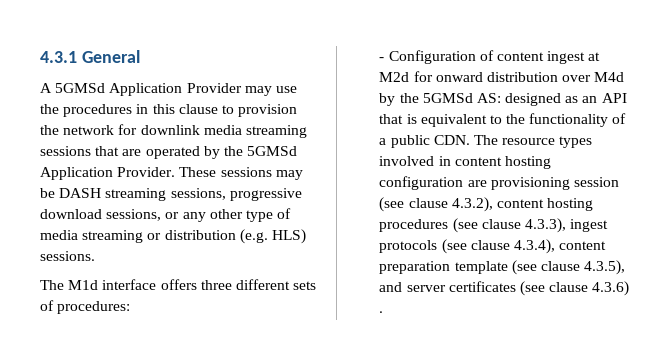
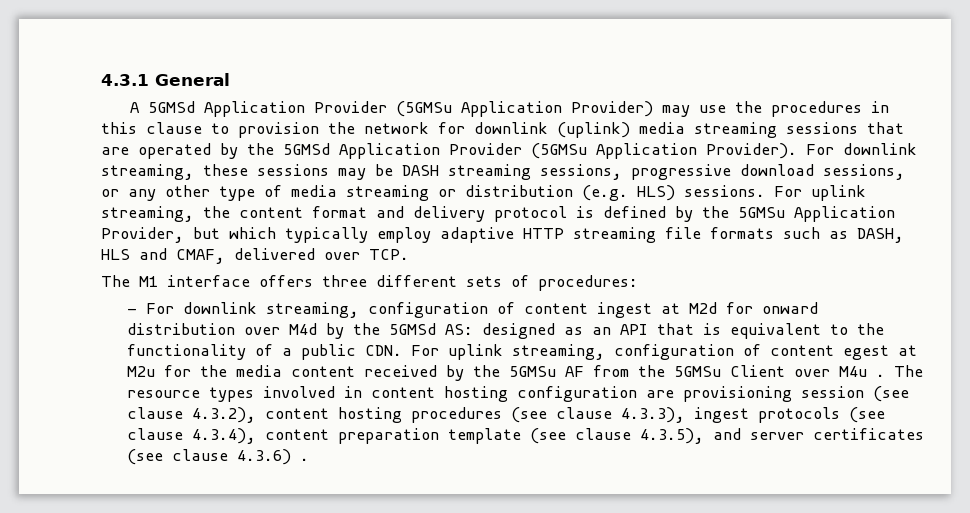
(242, 88) none -> [395,101,653,117] (5GMSu Application Provider)
(200, 130) none -> [557,122,630,138] (uplink)
[117,167,217,177] Provider. These -> [449,143,917,159] [101,164,248,180] Provider (5GMSu Application Provider). For downlink streaming, these
[40,280,99,290] // The M1d -> [774,185,866,201] [101,206,895,222] [101,227,904,243] [101,248,409,264] [101,275,158,287] For uplink streaming, the content format and delivery protocol is defined by the 5GMSu Application Provider, but which typically employ adaptive HTTP streaming file formats such as DASH, HLS and CMAF, delivered over TCP. // The M1
[388,50,476,64] Configuration -> [146,302,489,318] For downlink streaming, configuration
(470, 140) none -> [411,344,918,360] [127,365,886,381] For uplink streaming, configuration of content egest at M2u for the media content received by the 5GMSu AF from the 5GMSu Client over M4u .

